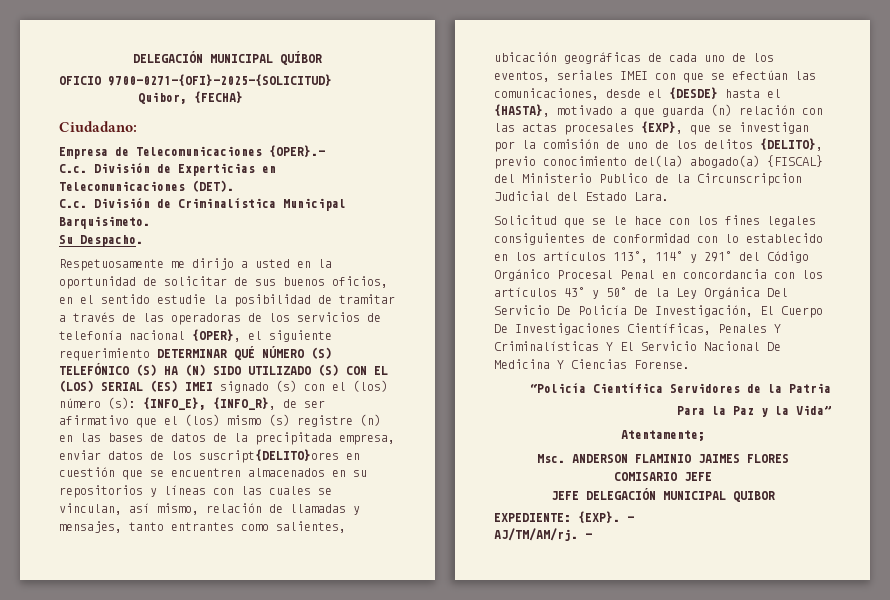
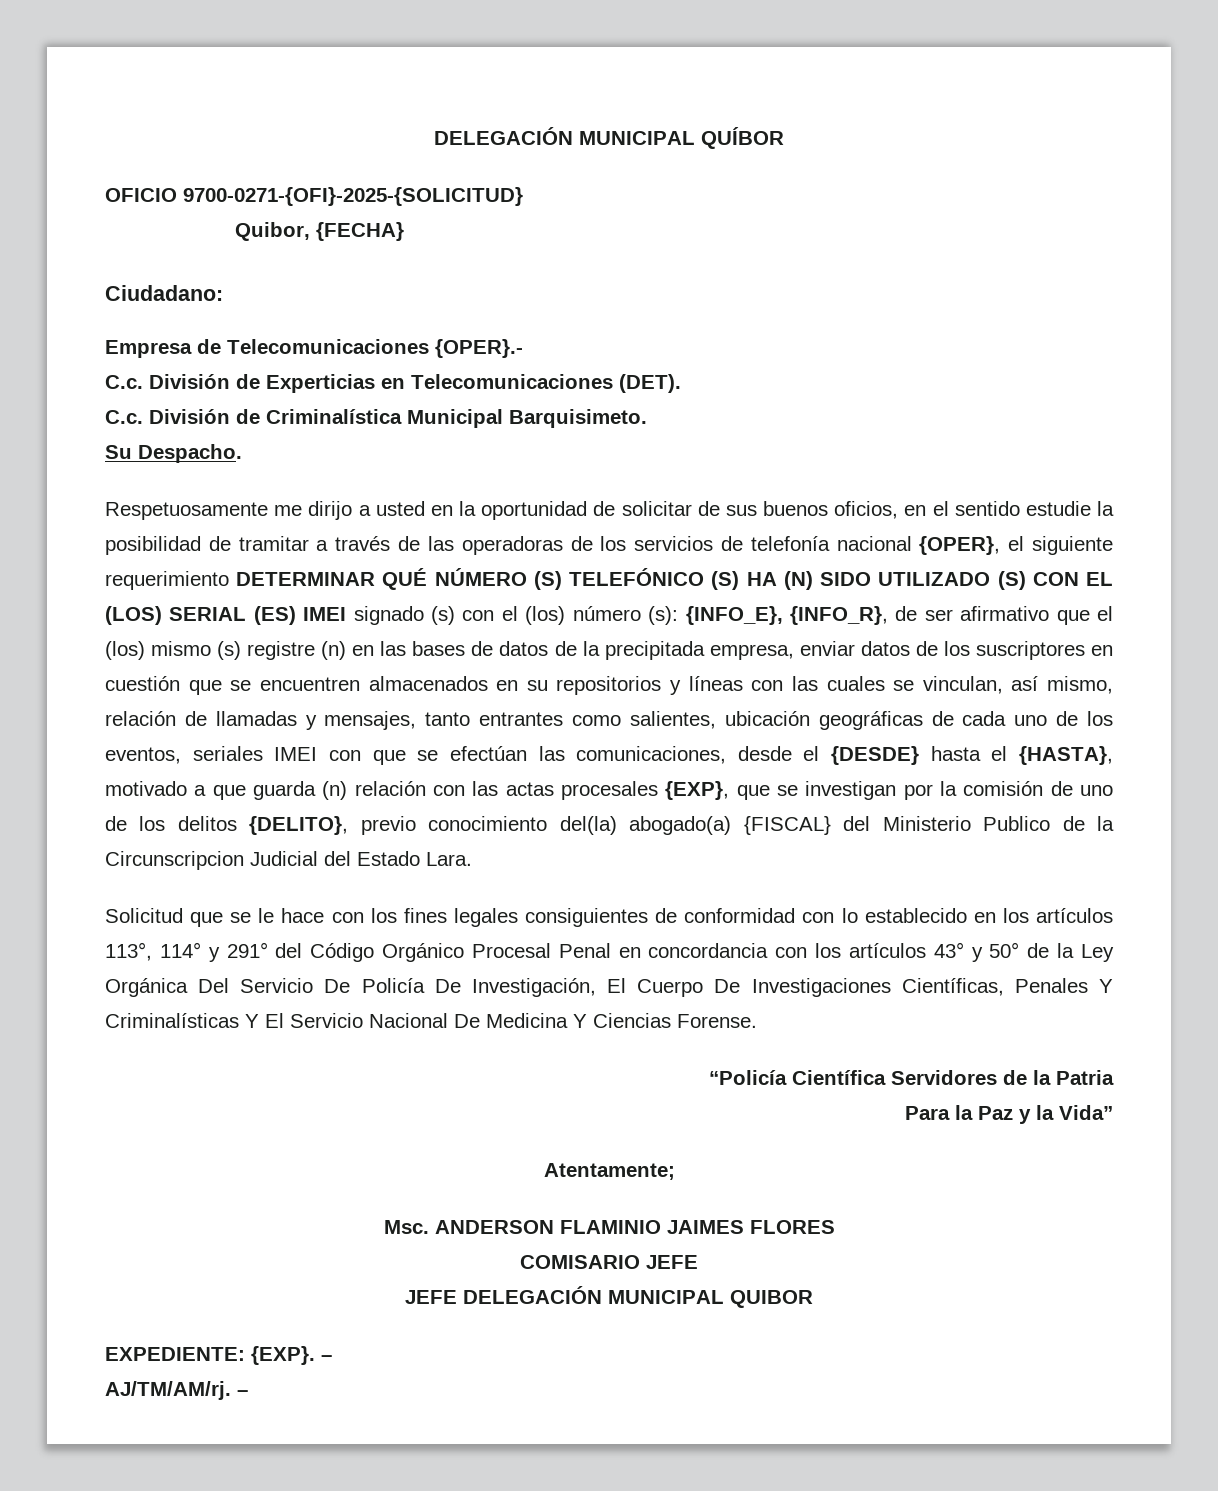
[199,449,339,463] suscript{DELITO}ores -> [975,641,1085,660] suscriptores

